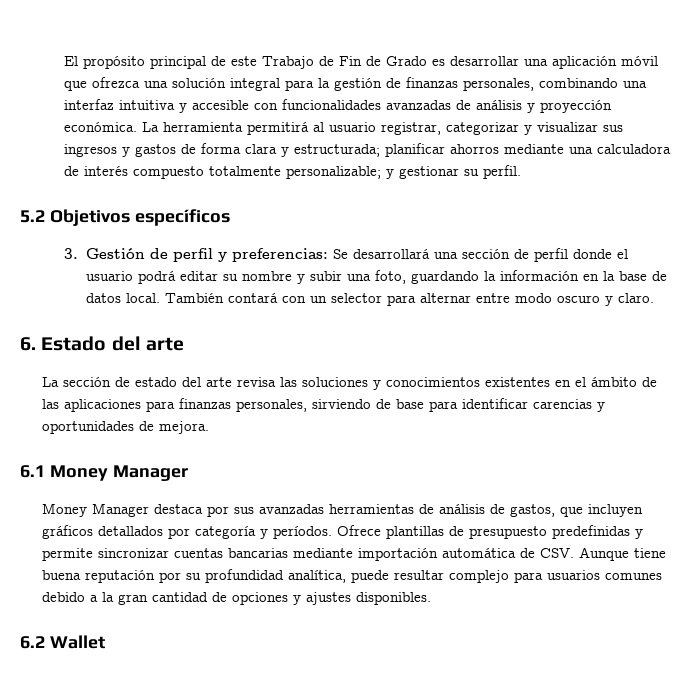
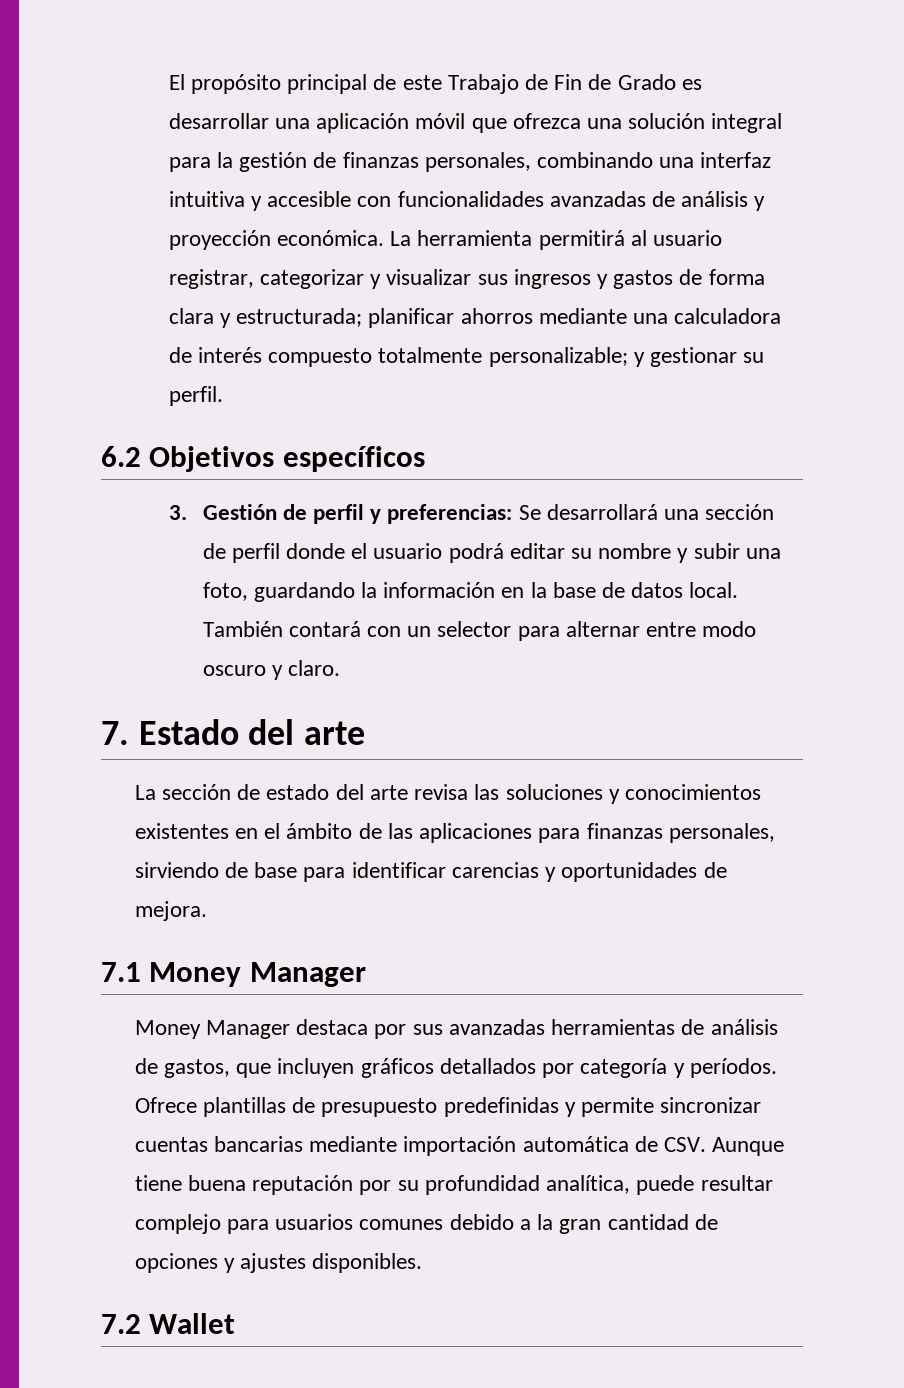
[20,210,45,223] 5.2 -> [101,446,141,467] 6.2
[20,337,36,351] 6. -> [101,721,129,745] 7.
[20,465,45,478] 6.1 -> [101,962,141,982] 7.1
[20,636,45,649] 6.2 -> [101,1314,141,1334] 7.2

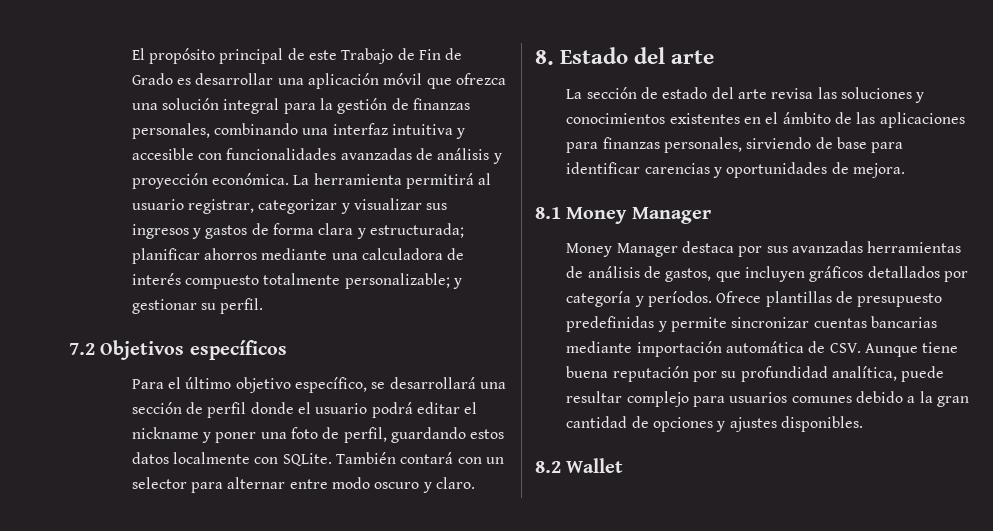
[101,446,141,467] 6.2 -> [69,343,95,355] 7.2
[168,504,541,524] 3. Gestión de perfil y preferencias: Se -> [131,377,386,393] Para el último objetivo específico, se
[571,543,781,563] [202,582,739,602] su nombre y subir una foto, guardando la información en la base de datos local. -> [464,402,478,414] [131,427,505,443] [131,452,332,466] el nickname y poner una foto de perfil, guardando estos datos localmente con SQLite.
[101,721,129,745] 7. -> [535,50,554,65] 8.
[101,962,141,982] 7.1 -> [535,207,561,219] 8.1
[101,1314,141,1334] 7.2 -> [535,461,561,473] 8.2

